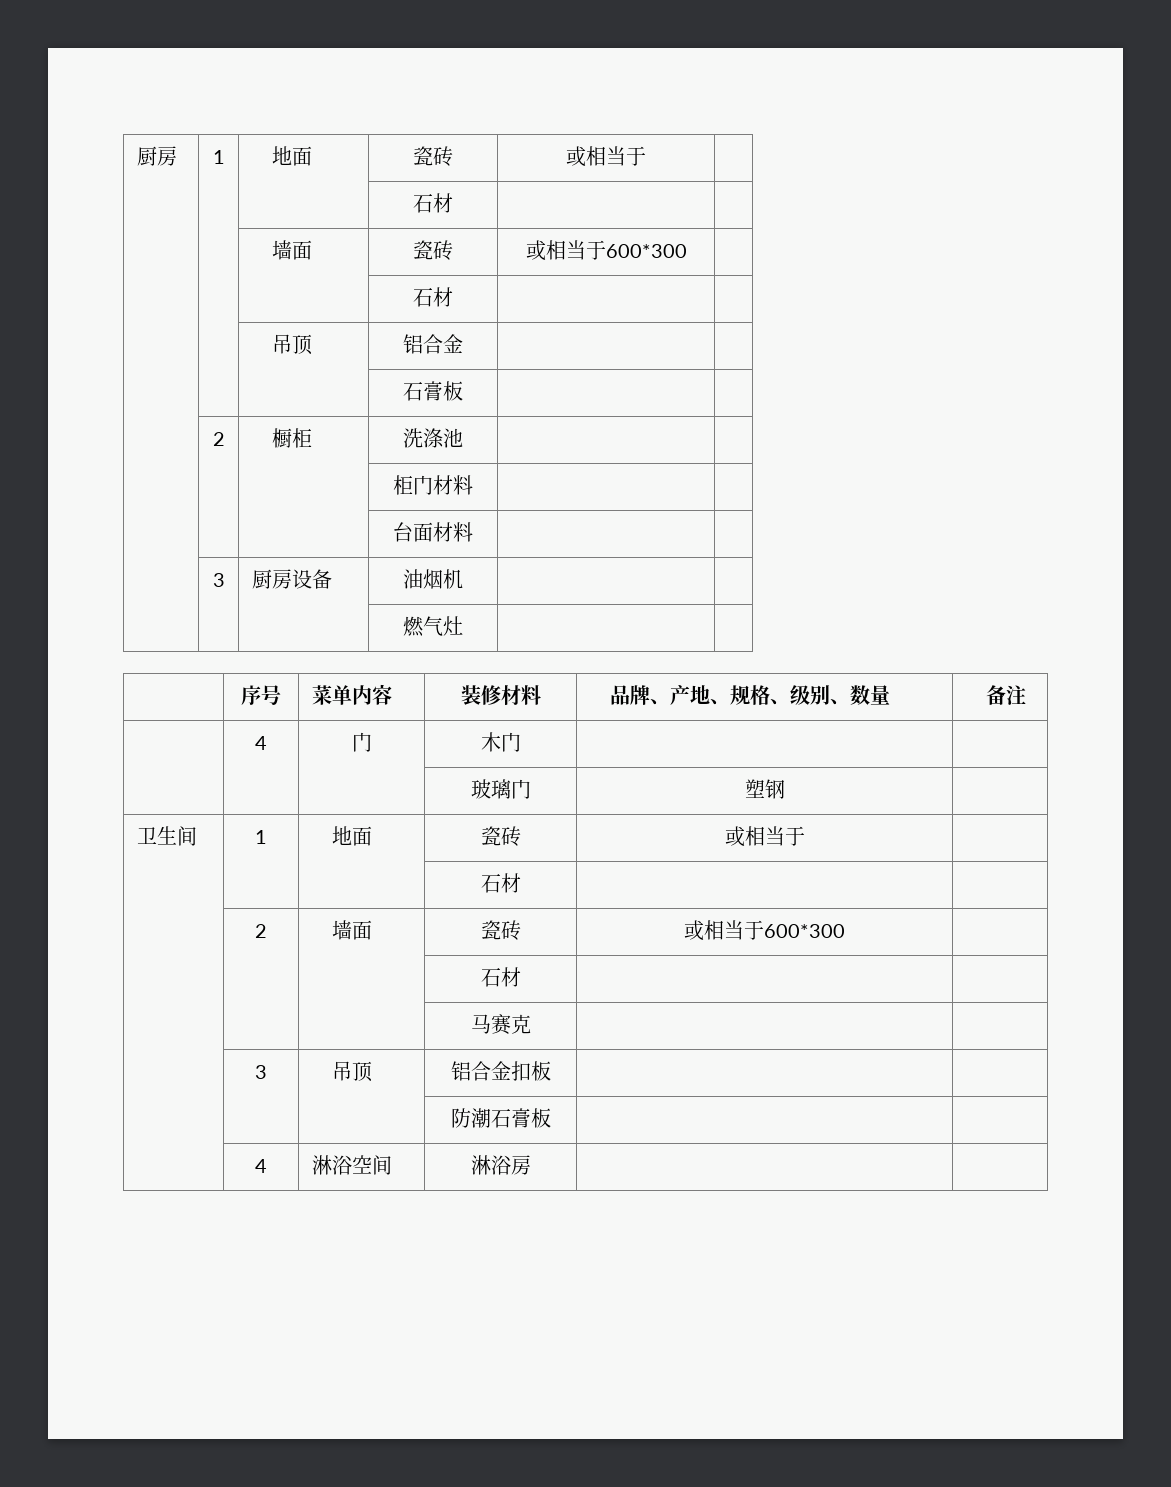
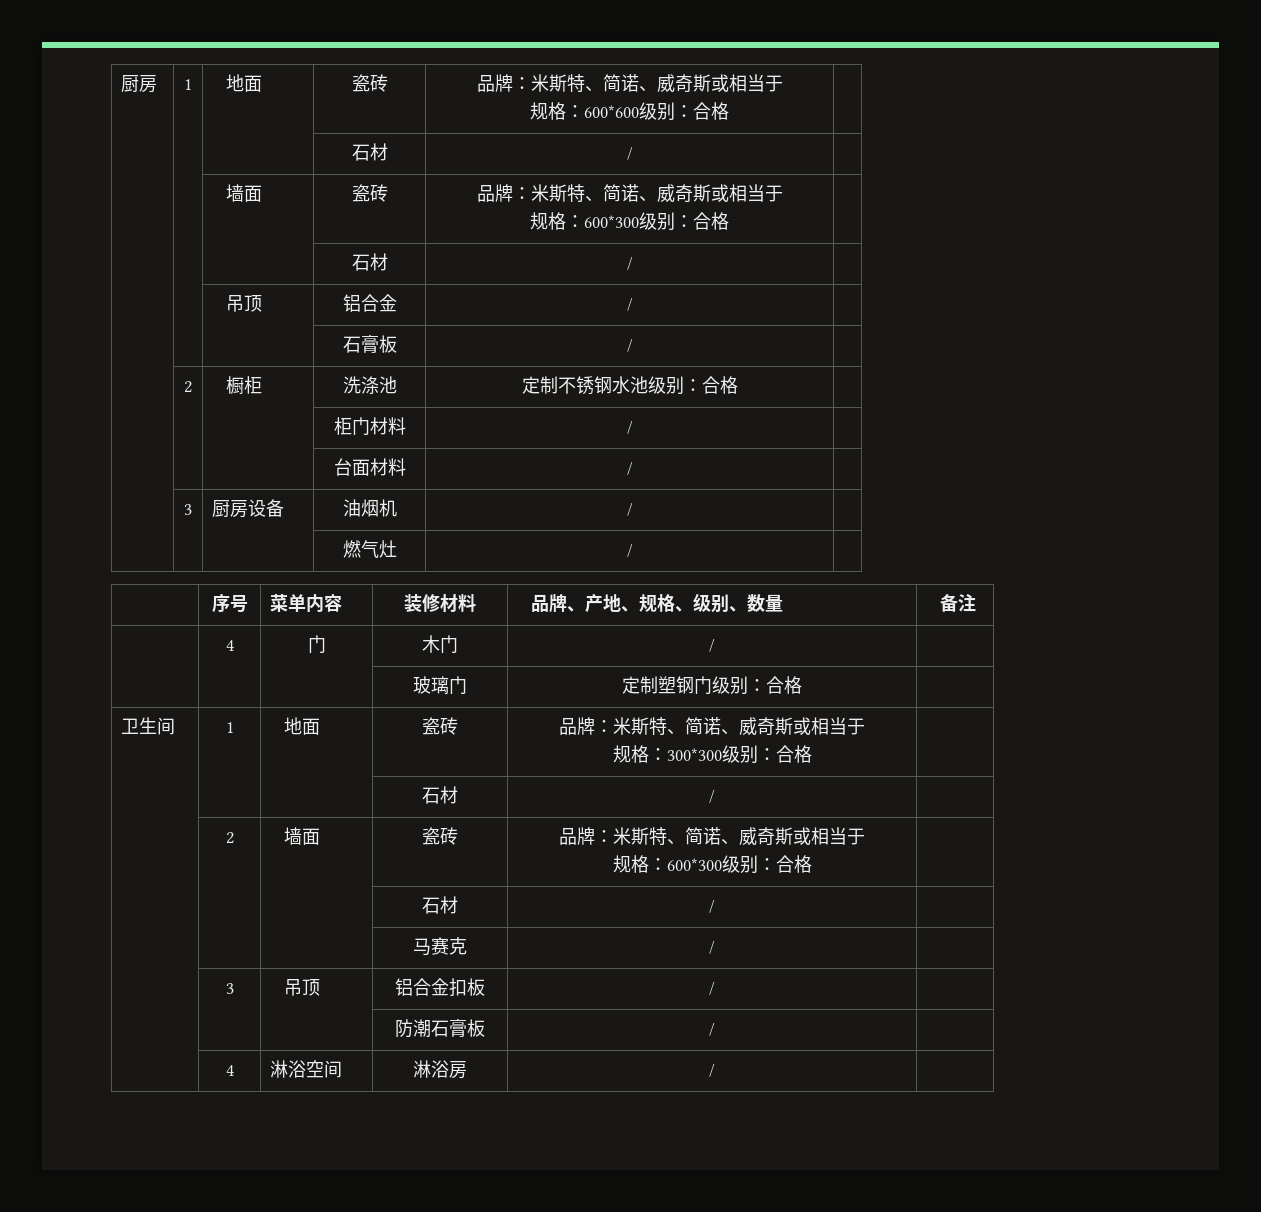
[566,146,646,167] [413,193,453,213] [271,240,312,260] [413,240,453,261] [525,240,687,261] [413,287,453,307] 或相当于 | // | | | 石材 | | // | | 墙面 | 瓷砖 | 或相当于600*300 | // | | | 石材 | -> [476,74,783,92] [530,102,729,121] [351,143,388,161] [626,147,633,160] [226,184,263,202] [351,184,388,202] [476,184,783,202] [530,212,729,231] [351,253,388,271] [626,257,633,270] 品牌：米斯特、简诺、威奇斯或相当于 // 规格：600*600级别：合格 | // | | | 石材 | / | // | | 墙面 | 瓷砖 | 品牌：米斯特、简诺、威奇斯或相当于 // 规格：600*300级别：合格 | // | | | 石材 | /
[403,381,463,401] | // | | | 石膏板 | -> [626,298,633,311] [342,335,397,353] [626,339,633,352] / | // | | | 石膏板 | /
(463, 438) none -> [521,376,738,395] 定制不锈钢水池级别：合格
(473, 485) none -> [626,421,633,434] /
(473, 532) none -> [626,462,633,475] /
(463, 579) none -> [626,503,633,516] /
(463, 626) none -> [626,544,633,557] /
(521, 742) none -> [709,639,715,652] /
(531, 789) none -> [622,676,658,694] 定制
(785, 789) none -> [694,676,802,695] 门级别：合格
[724,826,805,847] [480,873,521,893] 或相当于 | // | | | 石材 | -> [559,717,865,735] [612,745,812,764] [422,786,458,804] [709,790,715,803] 品牌：米斯特、简诺、威奇斯或相当于 // 规格：300*300级别：合格 | // | | | 石材 | /
[683,920,845,941] [480,967,521,987] 或相当于600*300 | // | | | 石材 | -> [559,827,865,845] [612,855,812,874] [422,896,458,914] [709,900,715,913] 品牌：米斯特、简诺、威奇斯或相当于 // 规格：600*300级别：合格 | // | | | 石材 | /
(531, 1024) none -> [709,941,715,954] /
(551, 1071) none -> [709,982,715,995] /
(551, 1118) none -> [709,1023,715,1036] /
(531, 1165) none -> [709,1064,715,1077] /

